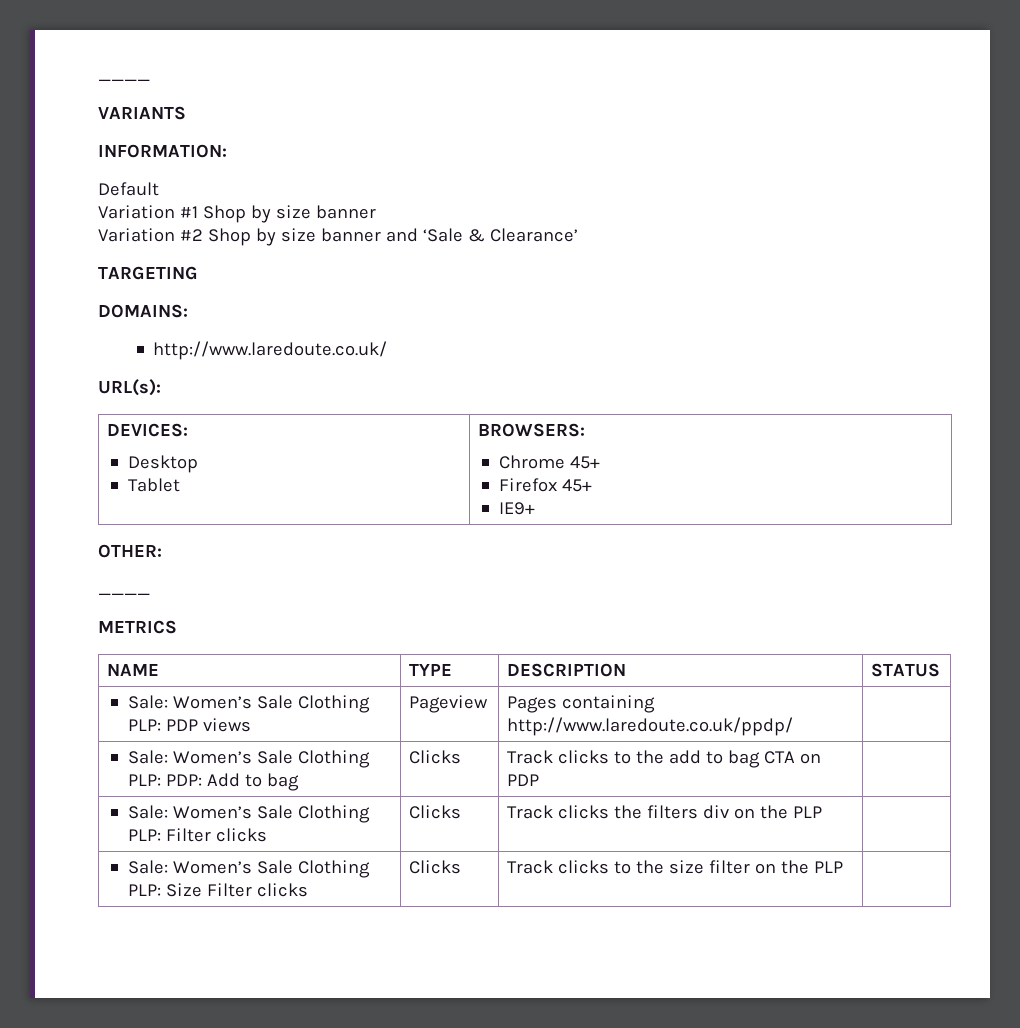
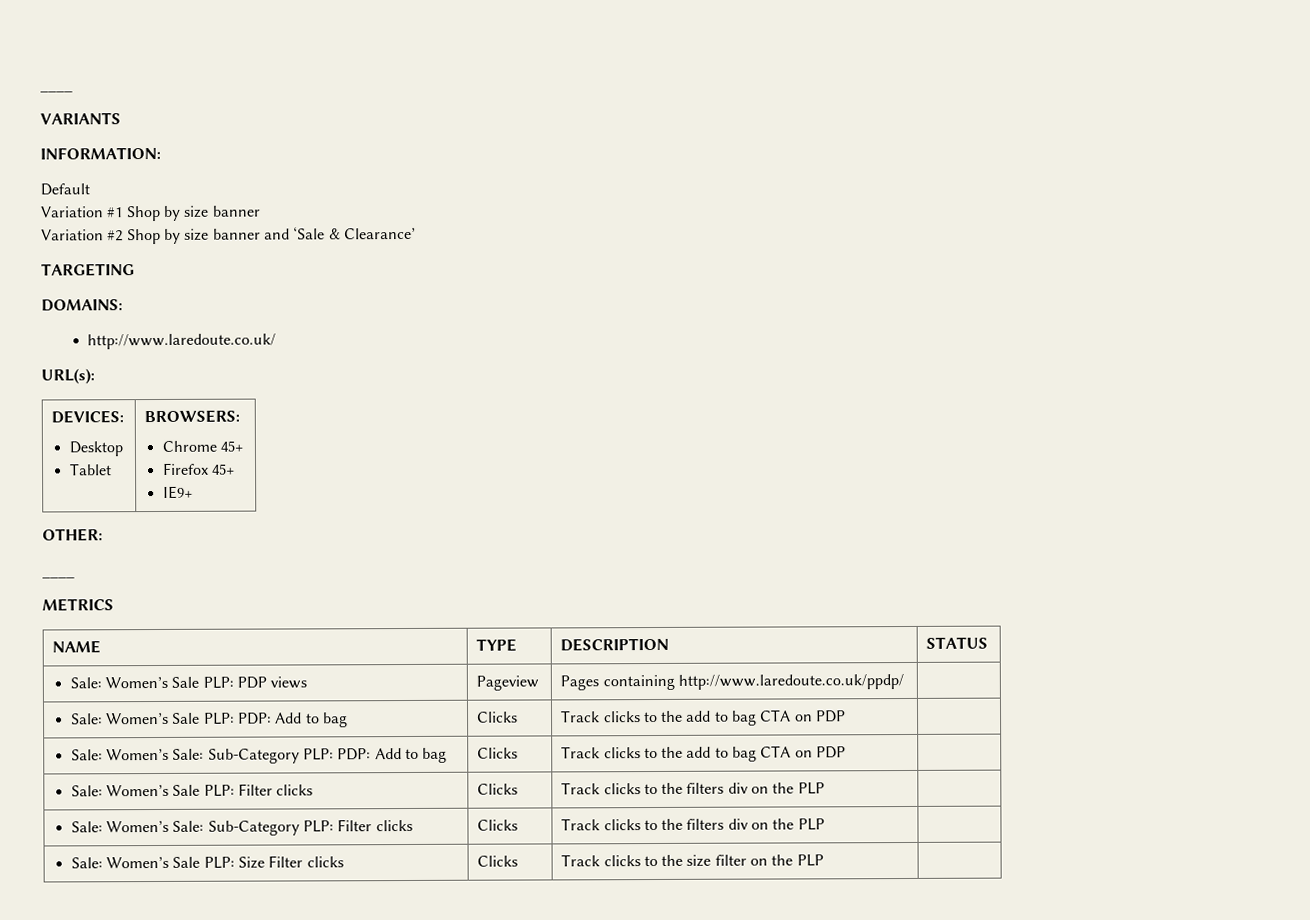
[297,695,370,713] Clothing -> (200, 682) none
[297,750,370,768] Clothing -> [203,712,349,728] [477,711,519,723] [561,709,847,726] [70,748,300,764] PLP: PDP: Add to bag | Clicks | Track clicks to the add to bag CTA on PDP | // Sale: Women’s Sale: Sub-Category
[297,805,370,823] [127,828,267,842] [409,805,462,819] [507,805,610,819] Clothing PLP: Filter clicks | Clicks | Track clicks -> [203,783,314,797] [477,783,519,795] [561,782,825,795] [70,819,413,836] [477,819,519,831] [561,818,658,831] PLP: Filter clicks | Clicks | Track clicks to the filters div on the PLP | // Sale: Women’s Sale: Sub-Category PLP: Filter clicks | Clicks | Track clicks to
[297,860,370,878] Clothing -> (201, 862) none

